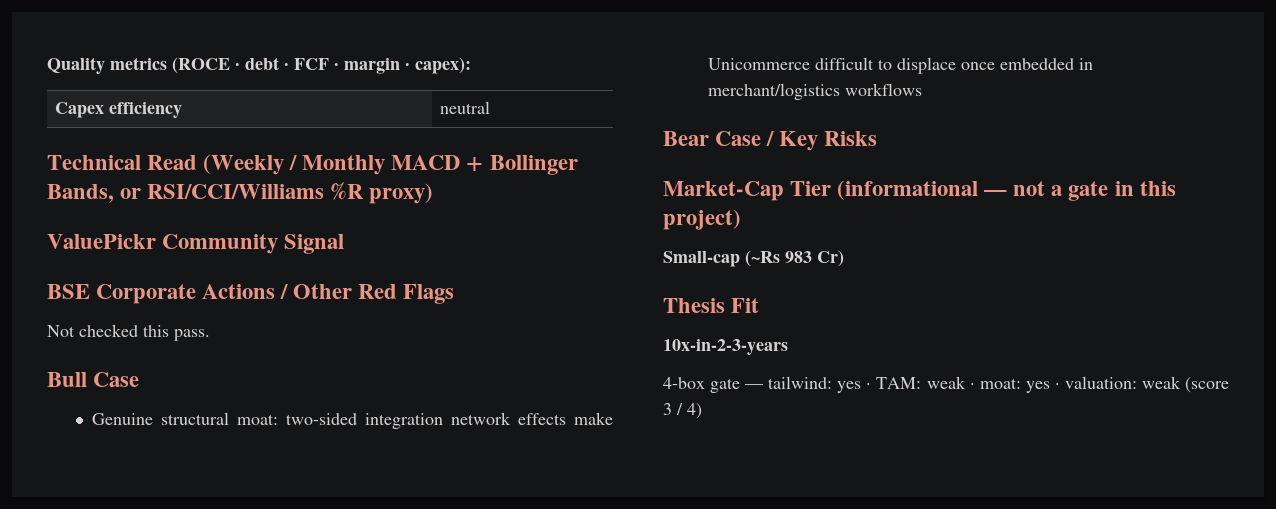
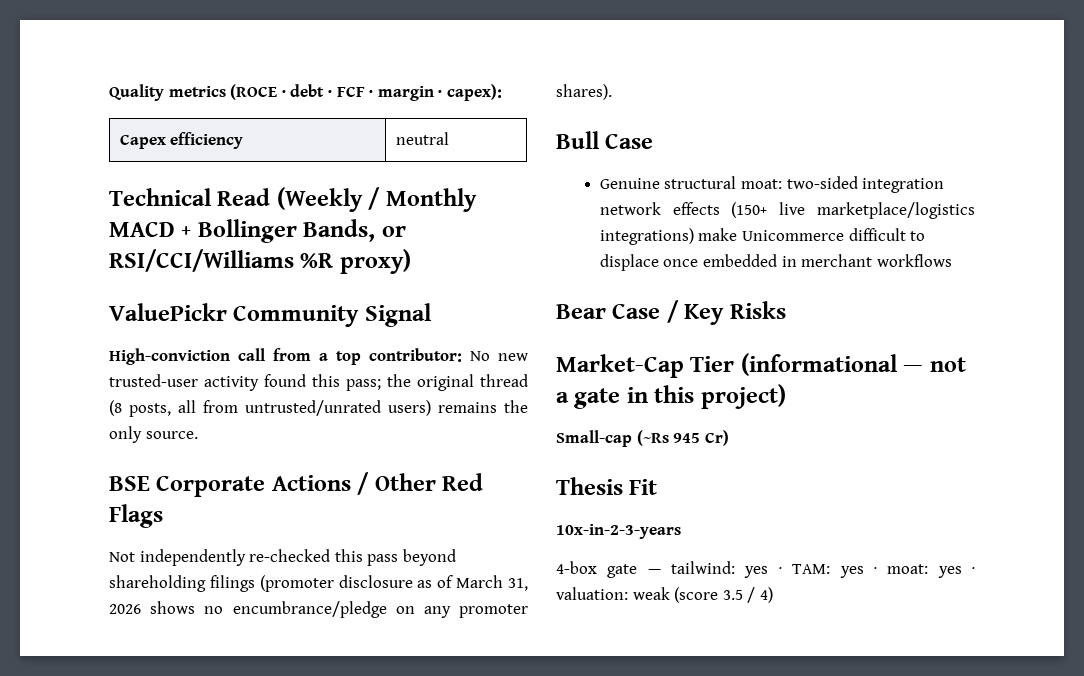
(345, 244) none -> [109,348,528,365] [109,374,528,391] [109,400,528,417] [109,426,198,443] // High-conviction call from a top contributor: No new trusted-user activity found this pass; the original thread (8 posts, all from untrusted/unrated users) remains the only source.
[79,324,210,341] checked this pass. -> [139,549,456,566] [109,575,528,592] [109,601,528,618] [556,84,612,100] independently re-checked this pass beyond shareholding filings (promoter disclosure as of March 31, 2026 shows no encumbrance/pledge on any promoter shares).
(566, 419) none -> [731,202,975,219] [599,228,694,245] (150+ live marketplace/logistics integrations)
[707,83,840,100] merchant/logistics -> [801,254,873,267] merchant
[785,251,812,263] 983 -> [673,433,701,443] 945
[926,376,966,389] weak -> [839,566,864,578] yes
[663,403,672,415] 3 -> [722,590,743,600] 3.5

